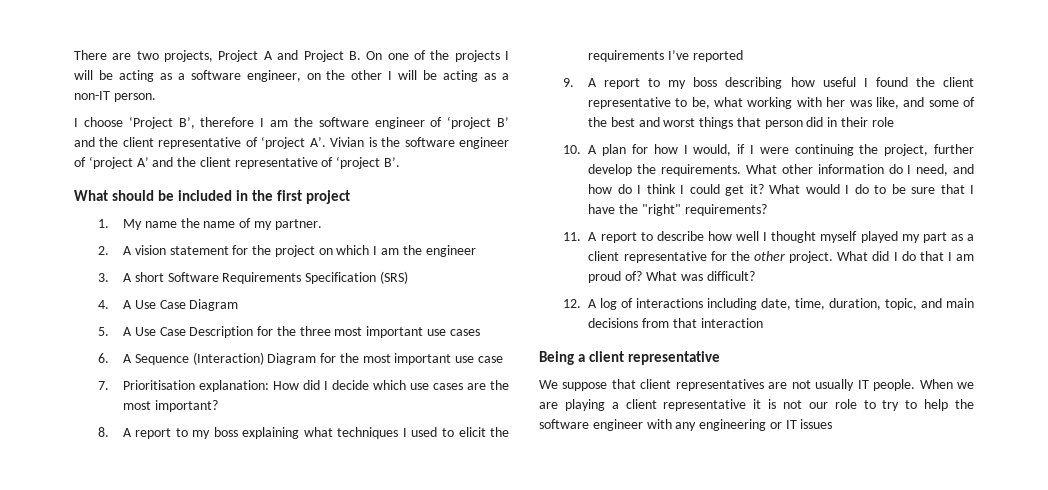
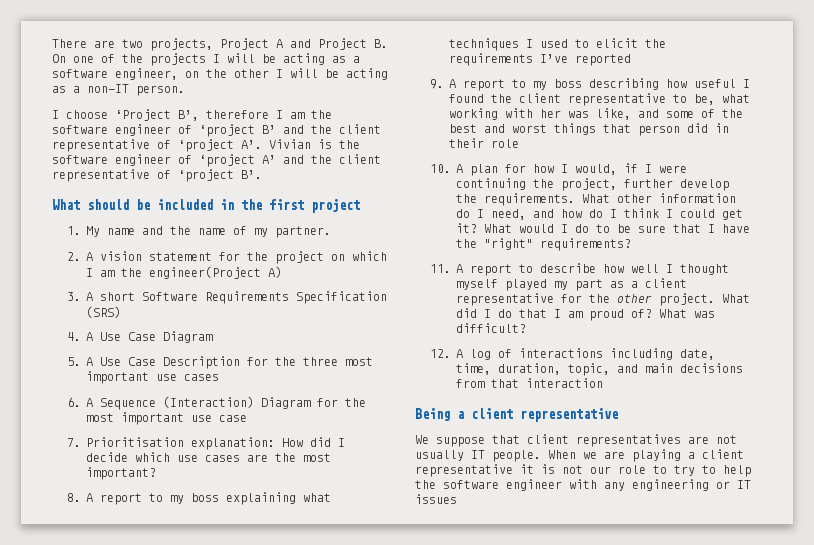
(177, 224) none -> [141,226,163,235] and
[425,245,476,257] engineer -> [148,266,282,279] engineer(Project A)

